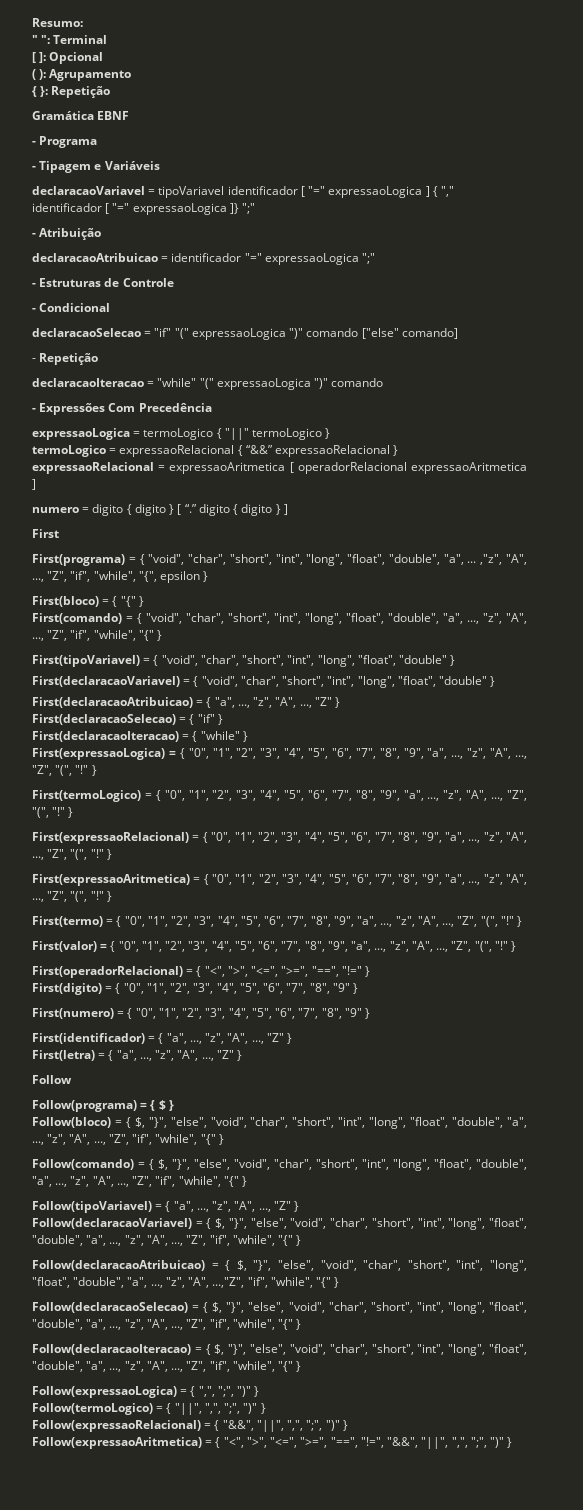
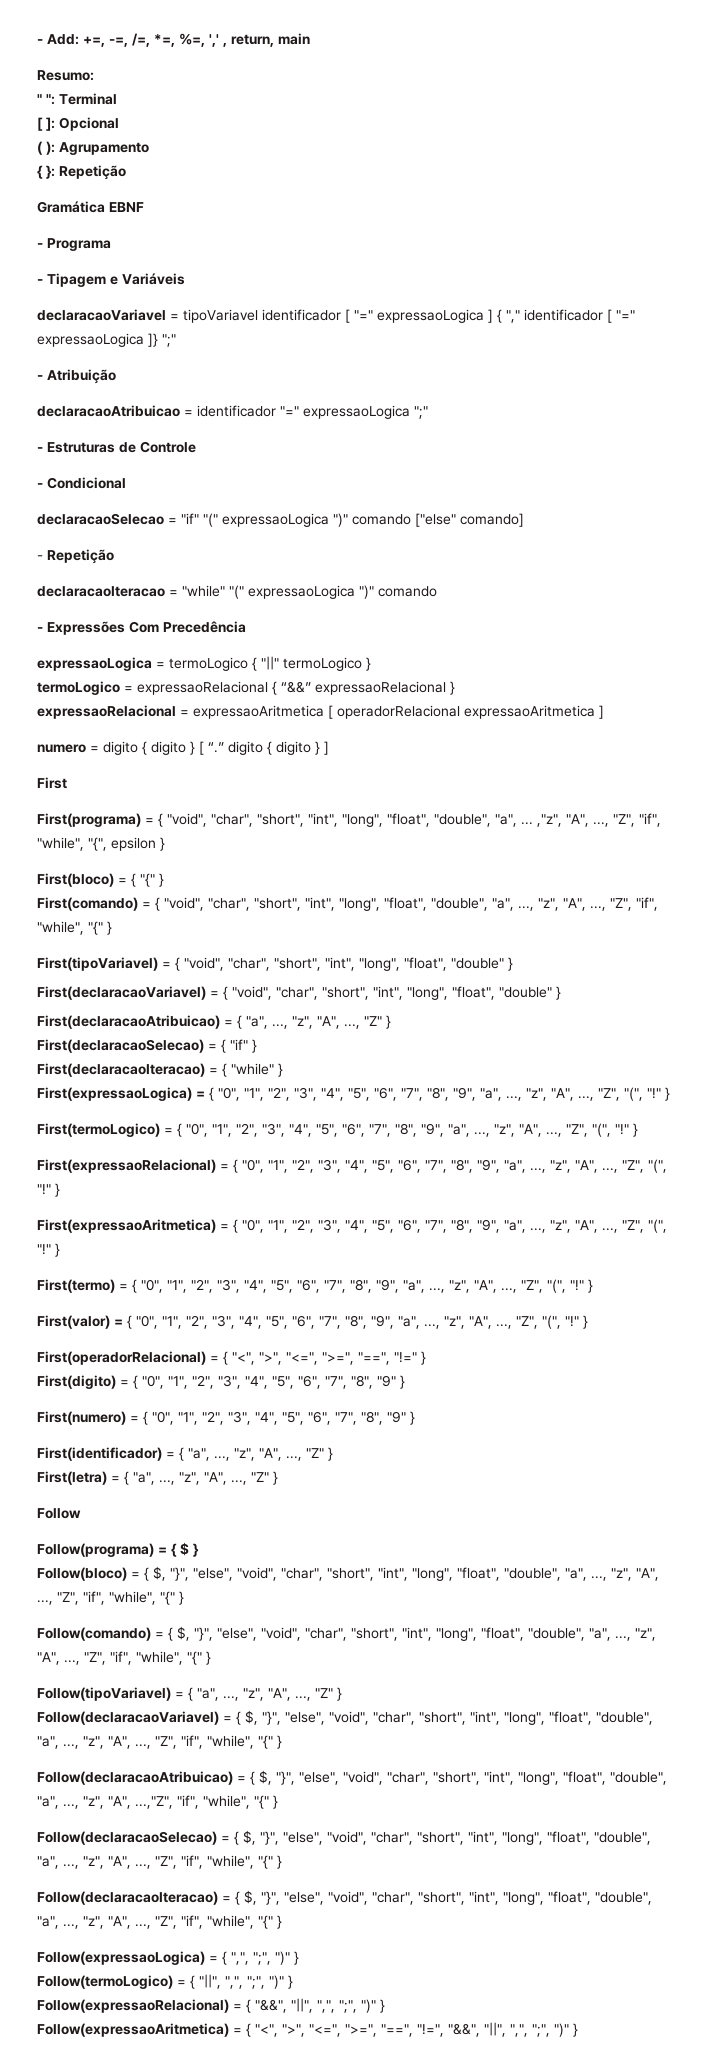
(32, 22) none -> [37,33,310,47] - Add: +=, -=, /=, *=, %=, ',' , return, main //

